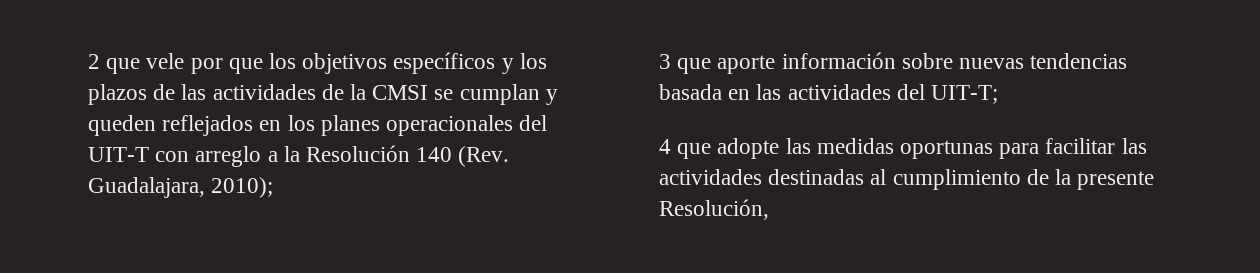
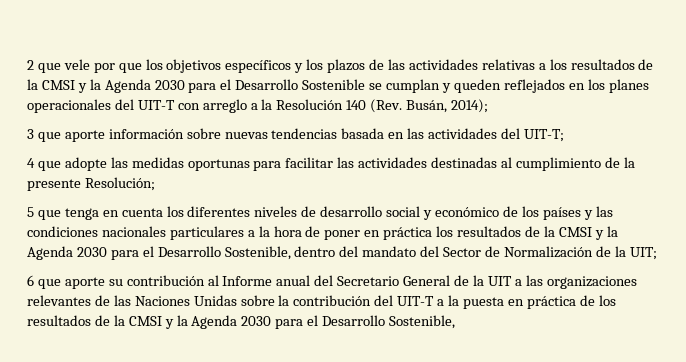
[321,84,429,100] de la CMSI -> [481,59,654,70] [27,79,366,93] relativas a los resultados de la CMSI y la Agenda 2030 para el Desarrollo Sostenible
[88,177,274,198] Guadalajara, 2010); -> [406,99,489,113] Busán, 2014);
[659,199,769,220] Resolución, -> [84,177,155,191] [27,206,613,220] [27,226,618,240] [27,246,657,260] [27,275,637,289] [27,295,616,309] [27,315,456,329] Resolución; // 5 que tenga en cuenta los diferentes niveles de desarrollo social y económico de los países y las condiciones nacionales particulares a la hora de poner en práctica los resultados de la CMSI y la Agenda 2030 para el Desarrollo Sostenible, dentro del mandato del Sector de Normalización de la UIT; // 6 que aporte su contribución al Informe anual del Secretario General de la UIT a las organizaciones relevantes de las Naciones Unidas sobre la contribución del UIT-T a la puesta en práctica de los resultados de la CMSI y la Agenda 2030 para el Desarrollo Sostenible,

